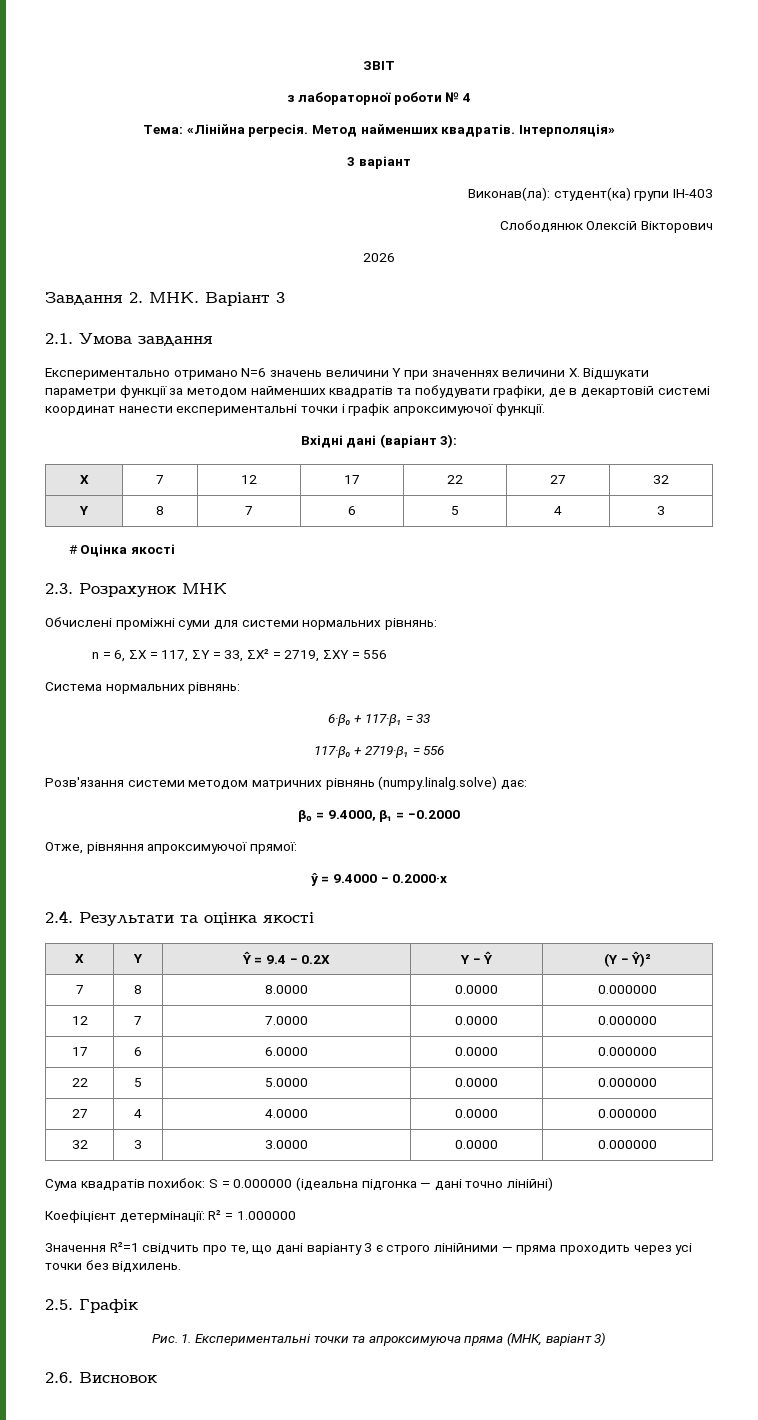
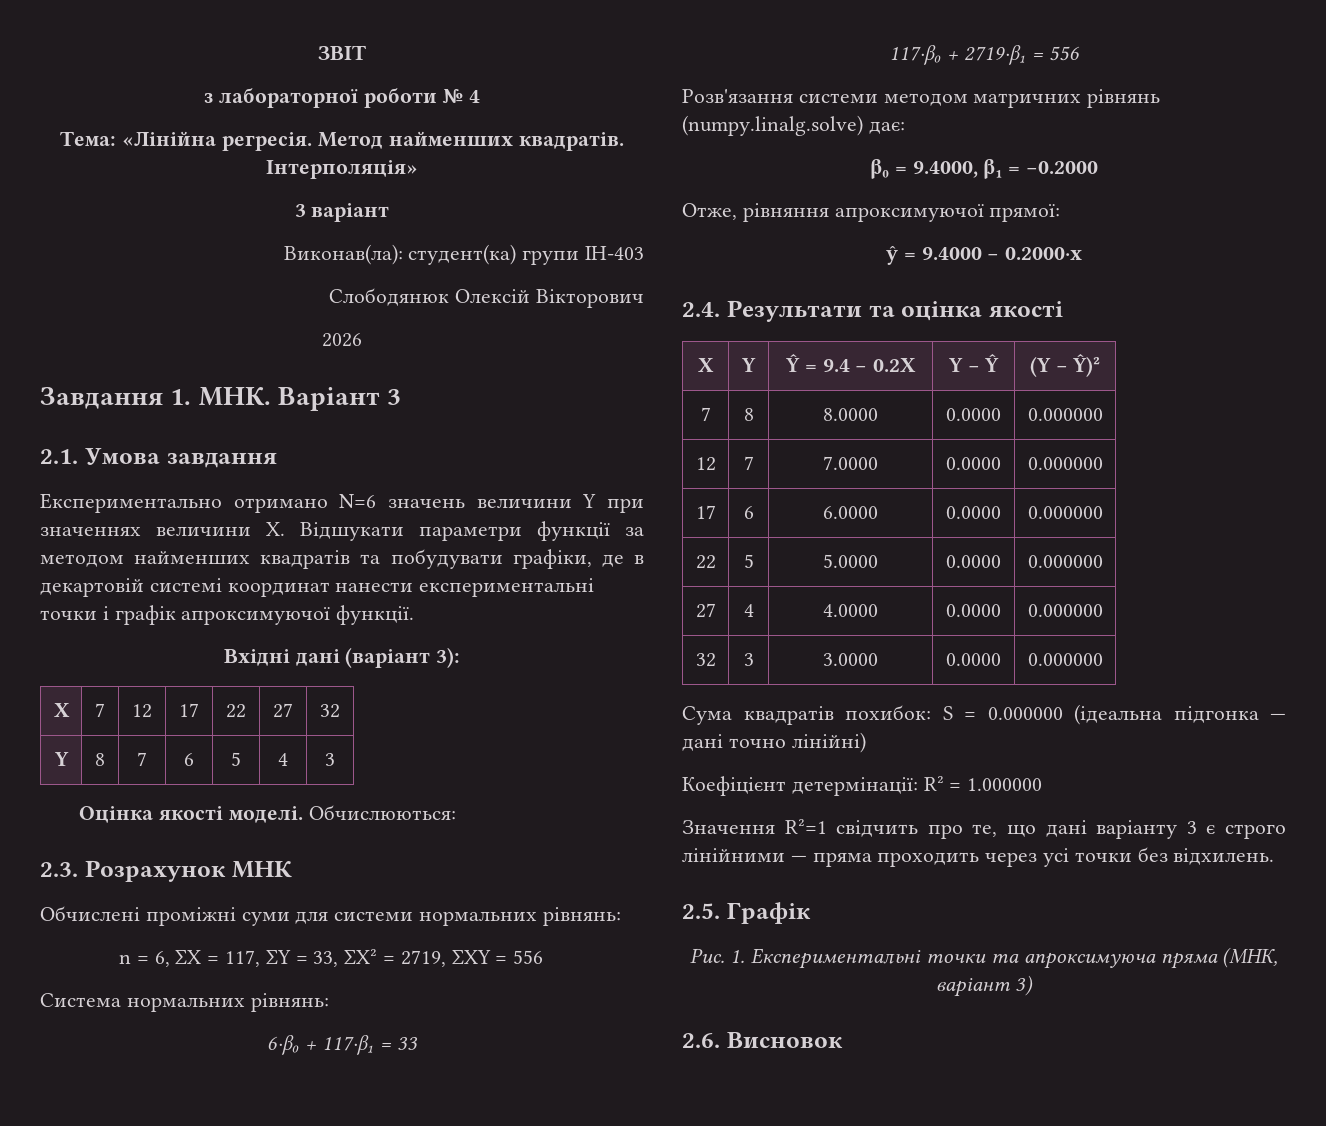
[129,292,143,303] 2. -> [170,389,192,405] 1.
[68,545,78,554] # -> (335, 759) none
(175, 549) none -> [229,805,456,823] моделі. Обчислюються:

